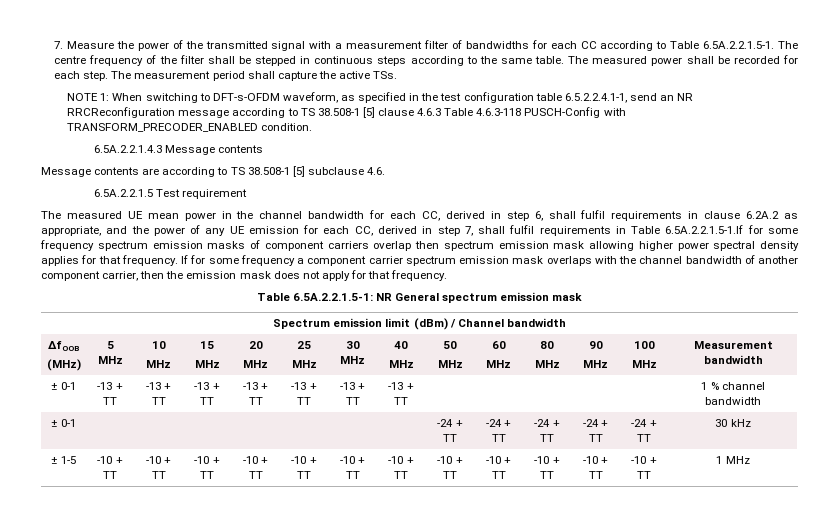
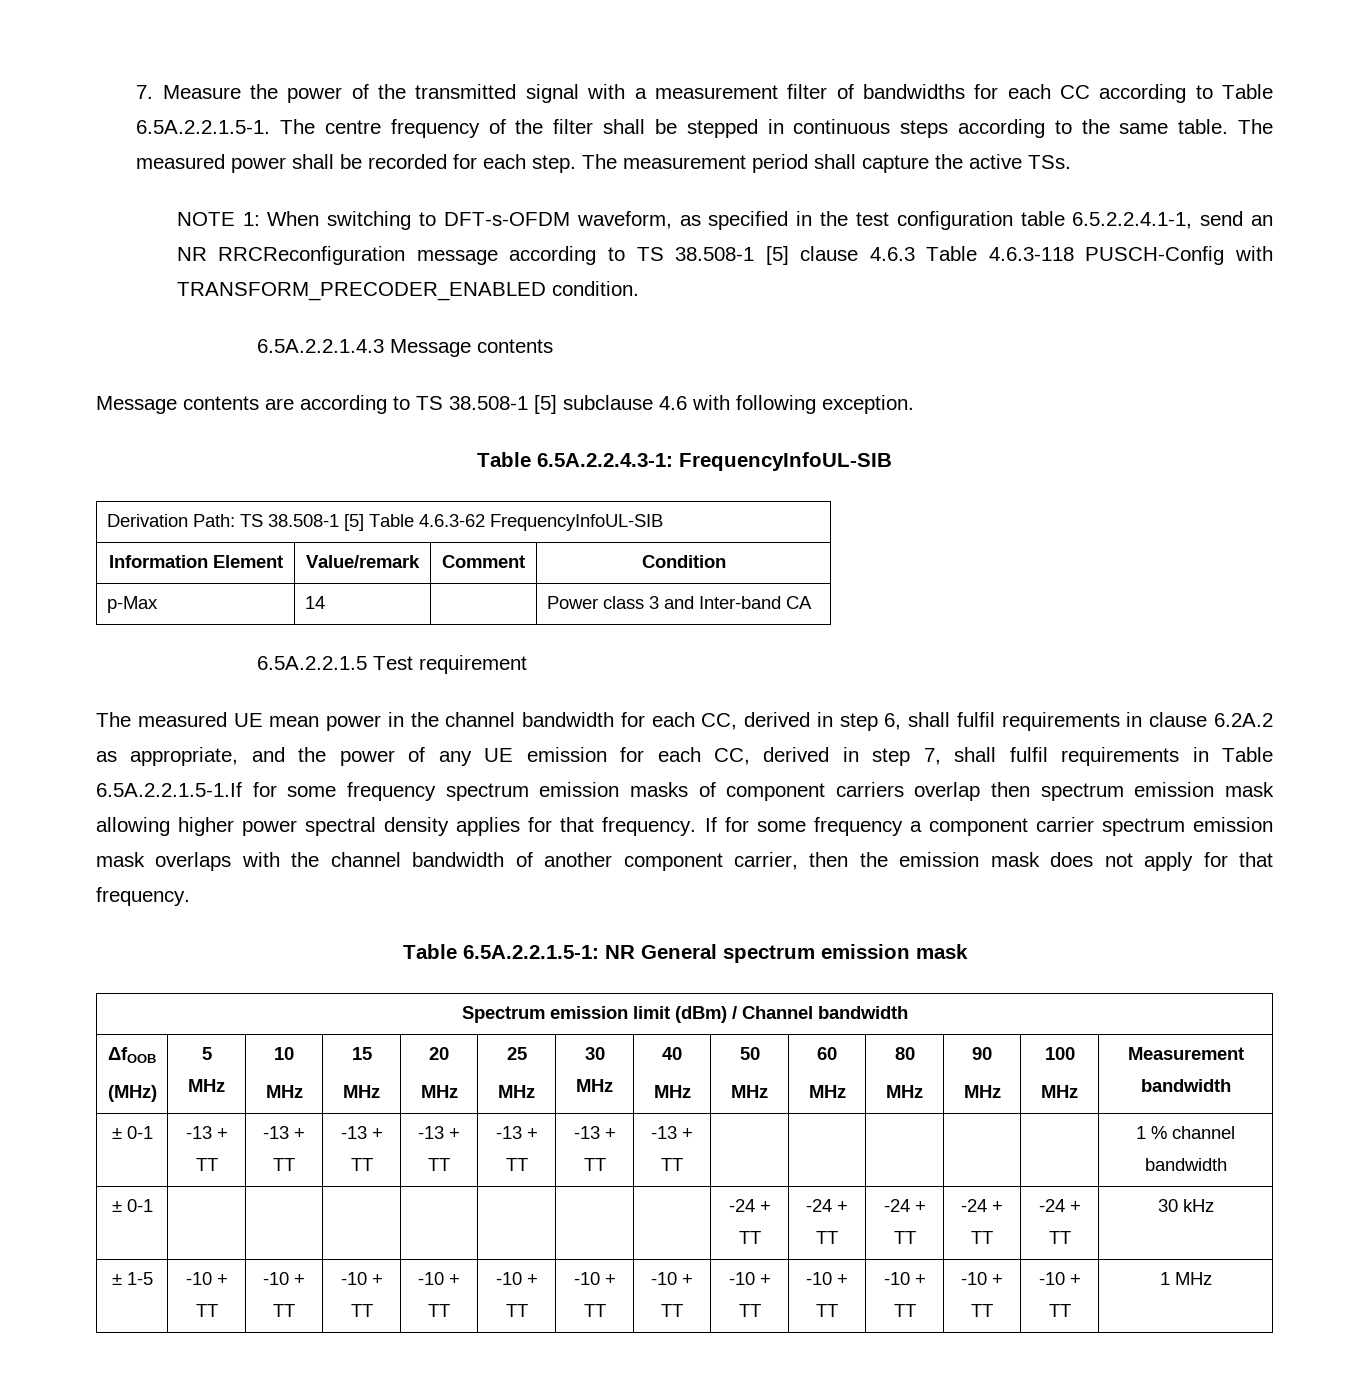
[366,167,385,175] 4.6. -> [659,395,914,414] [477,452,892,471] [106,514,663,531] [108,555,283,568] [306,555,420,568] [442,555,525,568] [641,555,726,568] [106,596,158,613] [304,596,325,609] [546,596,812,609] 4.6 with following exception. // Table 6.5A.2.2.4.3-1: FrequencyInfoUL-SIB // Derivation Path: TS 38.508-1 [5] Table 4.6.3-62 FrequencyInfoUL-SIB // Information Element | Value/remark | Comment | Condition // p-Max | 14 | | Power class 3 and Inter-band CA

